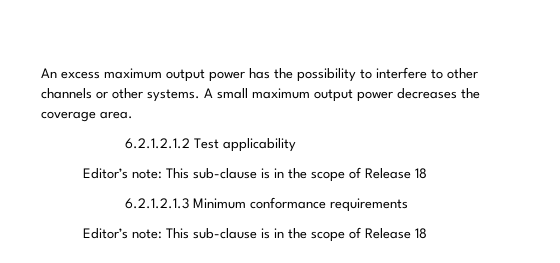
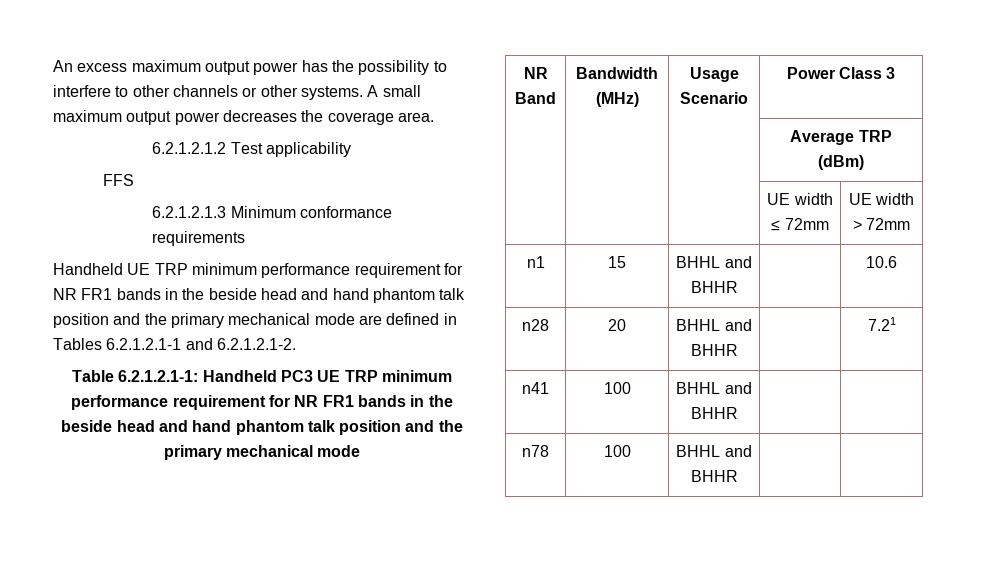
[82,167,427,182] [124,197,408,212] [82,227,427,242] Editor’s note: This sub-clause is in the scope of Release 18 // 6.2.1.2.1.3 Minimum conformance requirements // Editor’s note: This sub-clause is in the scope of Release 18 -> [102,174,134,186] [152,206,393,218] [152,231,246,246] [53,263,463,278] [53,288,466,303] [53,313,457,328] [53,338,296,350] [72,370,452,382] [71,395,453,410] [61,420,463,435] [163,445,361,460] [523,67,548,79] [515,92,556,104] [576,67,658,79] [595,92,639,107] [689,67,739,82] [680,92,748,104] [786,67,896,79] [790,130,892,145] [818,155,864,170] [767,193,833,205] [771,218,829,231] [848,193,915,205] [852,218,911,230] [526,256,545,268] [608,256,626,268] [676,256,752,268] [690,281,738,293] [866,256,897,268] [522,319,549,331] [608,319,626,331] [676,319,752,331] [690,344,738,356] [867,317,896,331] [522,382,549,394] [603,382,631,394] [676,382,752,394] [690,407,738,419] [522,445,549,457] [603,445,631,457] [676,445,752,457] [690,470,738,482] FFS // 6.2.1.2.1.3 Minimum conformance requirements // Handheld UE TRP minimum performance requirement for NR FR1 bands in the beside head and hand phantom talk position and the primary mechanical mode are defined in Tables 6.2.1.2.1-1 and 6.2.1.2.1-2. // Table 6.2.1.2.1-1: Handheld PC3 UE TRP minimum performance requirement for NR FR1 bands in the beside head and hand phantom talk position and the primary mechanical mode // NR Band | Bandwidth (MHz) | Usage Scenario | Power Class 3 // | | | Average TRP (dBm) // | | | UE width ≤ 72mm | UE width > 72mm // n1 | 15 | BHHL and BHHR | | 10.6 // n28 | 20 | BHHL and BHHR | | 7.21 // n41 | 100 | BHHL and BHHR | | // n78 | 100 | BHHL and BHHR | |

